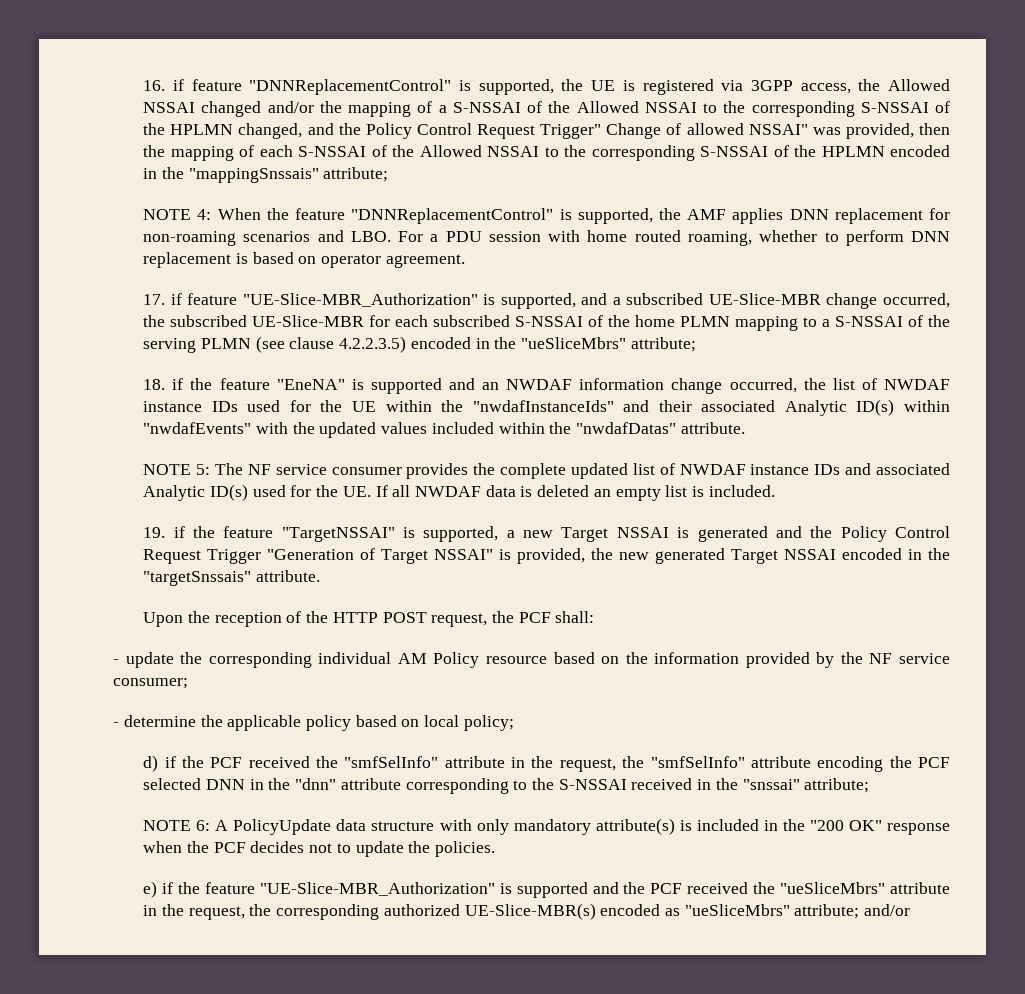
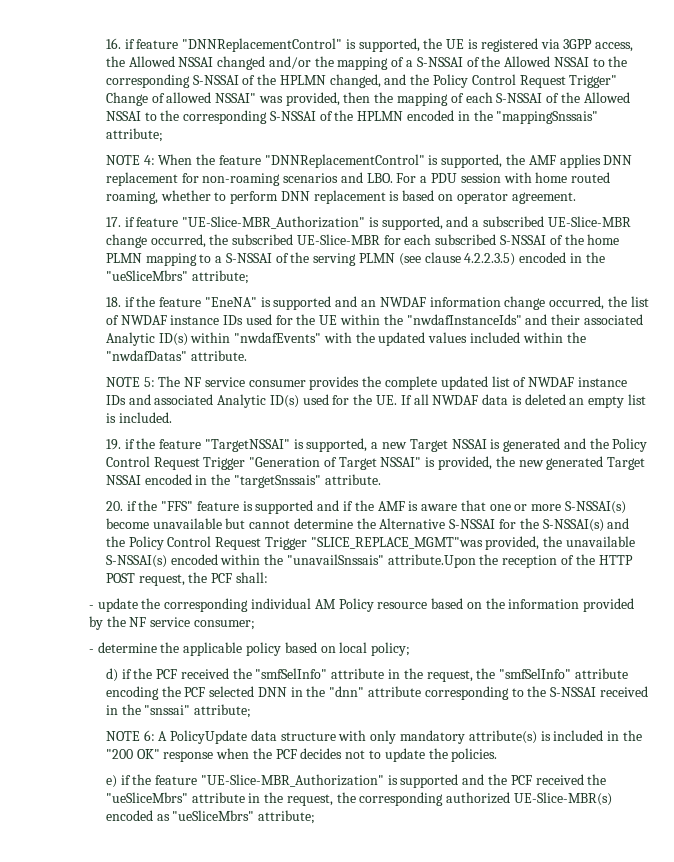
[143,612,184,627] Upon -> [105,500,627,514] [105,518,630,532] [105,536,635,550] [105,554,476,568] 20. if the "FFS" feature is supported and if the AMF is aware that one or more S-NSSAI(s) become unavailable but cannot determine the Alternative S-NSSAI for the S-NSSAI(s) and the Policy Control Request Trigger "SLICE_REPLACE_MGMT"was provided, the unavailable S-NSSAI(s) encoded within the "unavailSnssais" attribute.Upon
[864,904,911,916] and/or -> (316, 817) none

